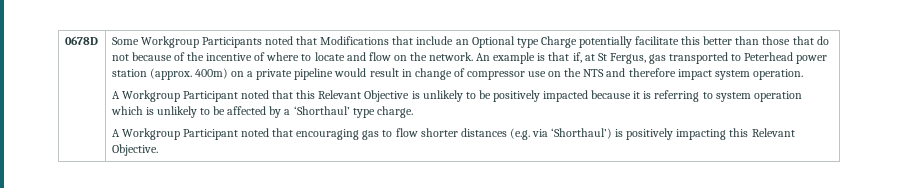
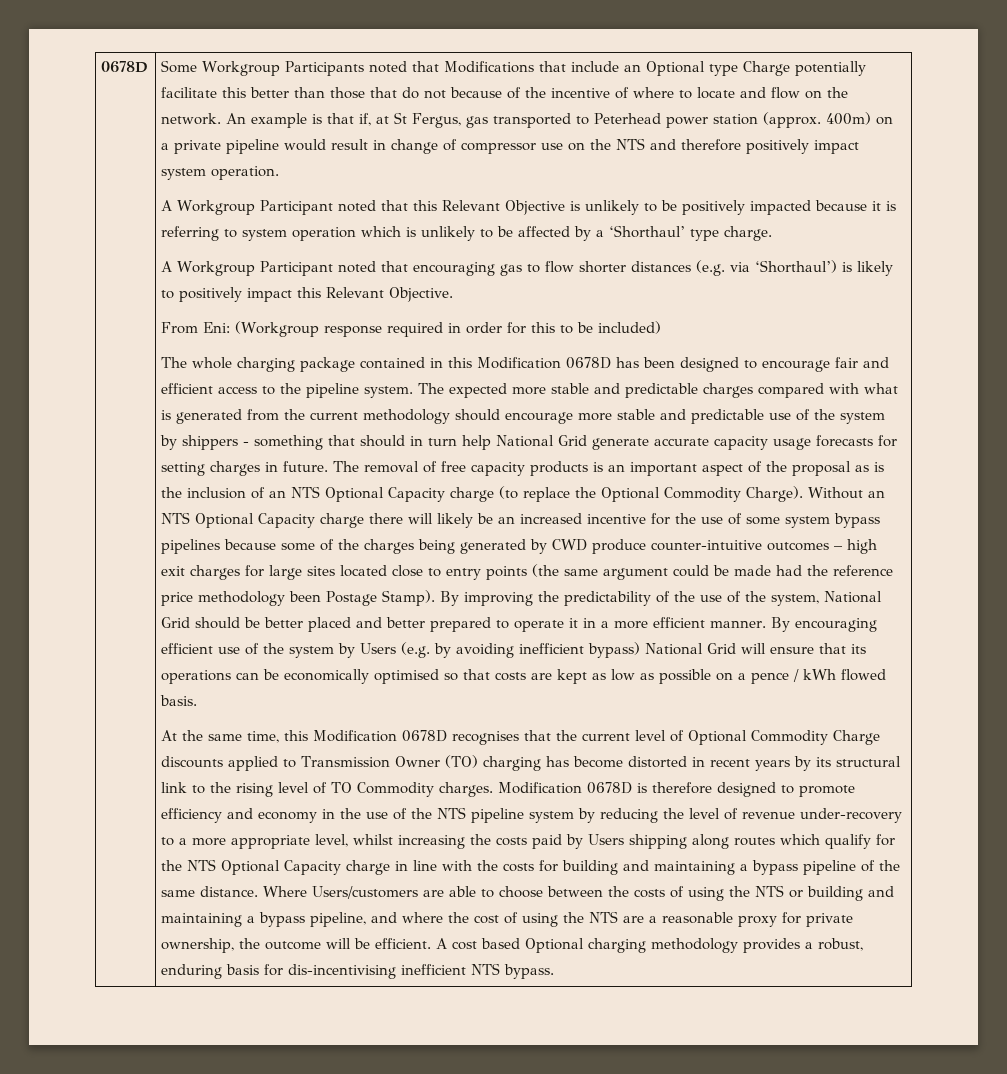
(676, 72) none -> [746,139,810,154] positively
[626,128,727,140] positively impacting -> [857,261,894,276] [161,287,293,302] likely to positively impact
(158, 150) none -> [161,321,662,337] [161,357,890,372] [161,383,899,398] [161,409,886,424] [160,435,898,450] [161,461,885,476] [161,486,886,502] [161,512,881,528] [161,539,878,554] [161,564,894,580] [161,590,883,606] [161,617,878,632] [161,642,867,658] [161,669,887,684] [160,695,198,706] [161,730,881,745] [161,755,902,771] [161,782,856,797] [161,807,903,823] [161,834,896,849] [161,859,901,875] [161,885,895,901] [161,911,854,927] [161,938,864,953] [161,963,555,979] // From Eni: (Workgroup response required in order for this to be included) // The whole charging package contained in this Modification 0678D has been designed to encourage fair and efficient access to the pipeline system. The expected more stable and predictable charges compared with what is generated from the current methodology should encourage more stable and predictable use of the system by shippers - something that should in turn help National Grid generate accurate capacity usage forecasts for setting charges in future. The removal of free capacity products is an important aspect of the proposal as is the inclusion of an NTS Optional Capacity charge (to replace the Optional Commodity Charge). Without an NTS Optional Capacity charge there will likely be an increased incentive for the use of some system bypass pipelines because some of the charges being generated by CWD produce counter-intuitive outcomes – high exit charges for large sites located close to entry points (the same argument could be made had the reference price methodology been Postage Stamp). By improving the predictability of the use of the system, National Grid should be better placed and better prepared to operate it in a more efficient manner. By encouraging efficient use of the system by Users (e.g. by avoiding inefficient bypass) National Grid will ensure that its operations can be economically optimised so that costs are kept as low as possible on a pence / kWh flowed basis. // At the same time, this Modification 0678D recognises that the current level of Optional Commodity Charge discounts applied to Transmission Owner (TO) charging has become distorted in recent years by its structural link to the rising level of TO Commodity charges. Modification 0678D is therefore designed to promote efficiency and economy in the use of the NTS pipeline system by reducing the level of revenue under-recovery to a more appropriate level, whilst increasing the costs paid by Users shipping along routes which qualify for the NTS Optional Capacity charge in line with the costs for building and maintaining a bypass pipeline of the same distance. Where Users/customers are able to choose between the costs of using the NTS or building and maintaining a bypass pipeline, and where the cost of using the NTS are a reasonable proxy for private ownership, the outcome will be efficient. A cost based Optional charging methodology provides a robust, enduring basis for dis-incentivising inefficient NTS bypass.

